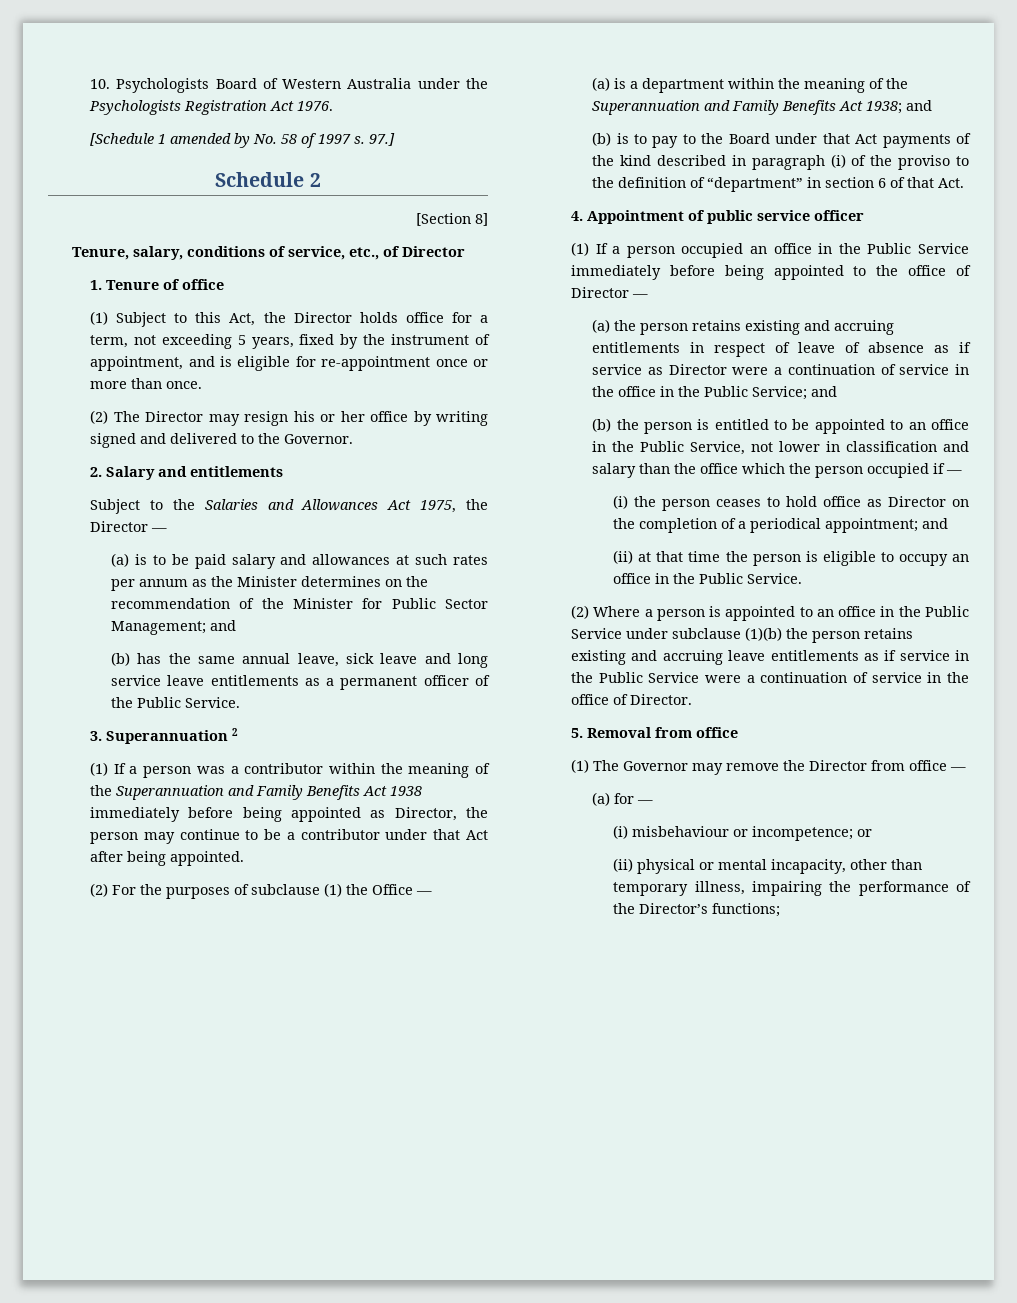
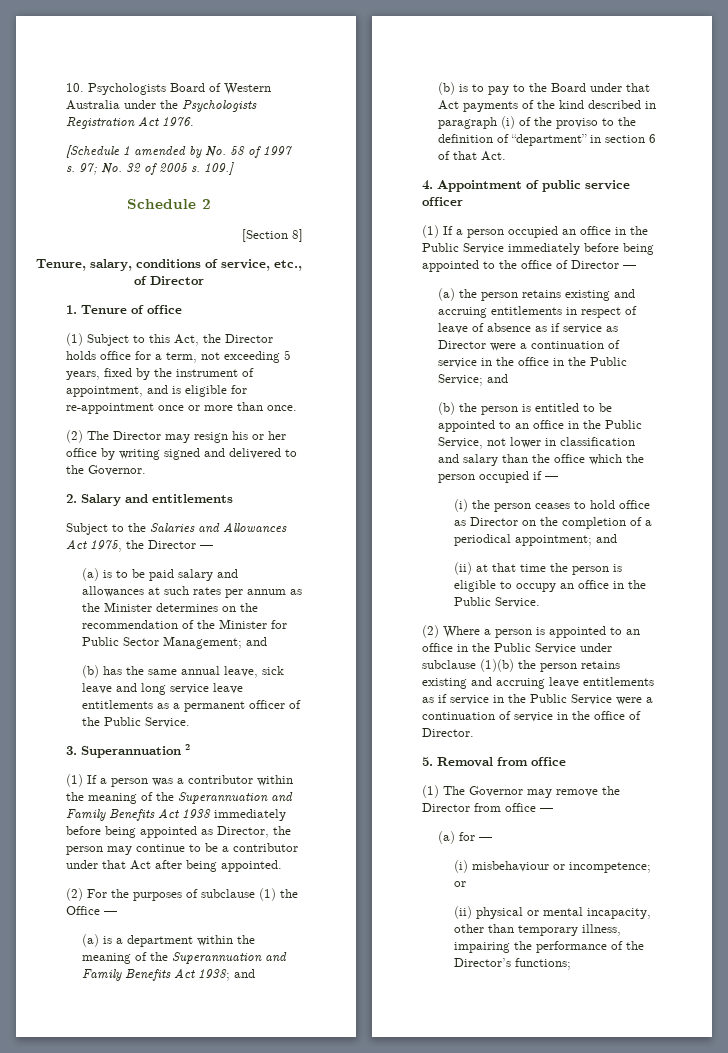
[369,133,396,146] 97.] -> [78,162,234,175] 97; No. 32 of 2005 s. 109.]

